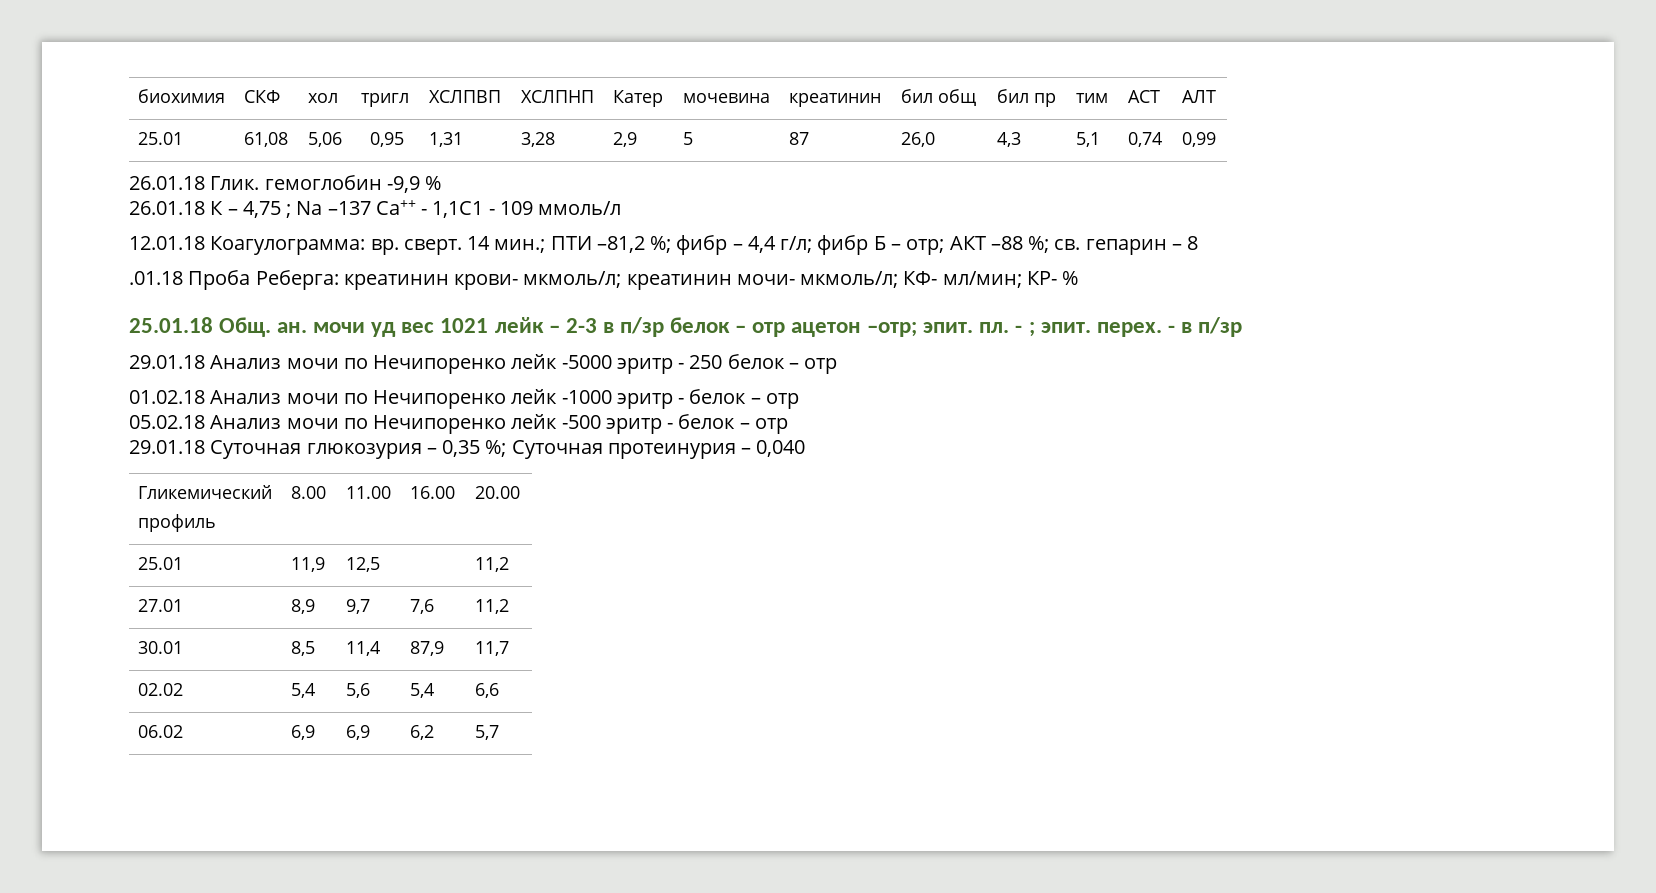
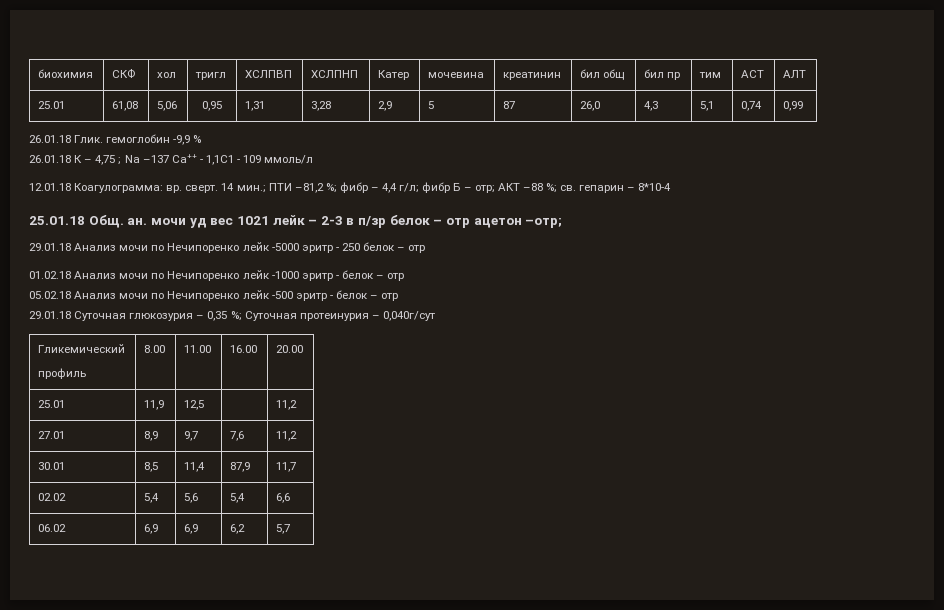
[1187,236,1199,250] [129,270,1079,290] 8 // .01.18 Проба Реберга: креатинин крови- мкмоль/л; креатинин мочи- мкмоль/л; КФ- мл/мин; КР- % -> [638,183,672,191] 8*10-4
[923,317,1242,337] эпит. пл. - ; эпит. перех. - в п/зр -> (563, 223) none
[756,440,806,457] 0,040 -> [382,311,435,321] 0,040г/сут

